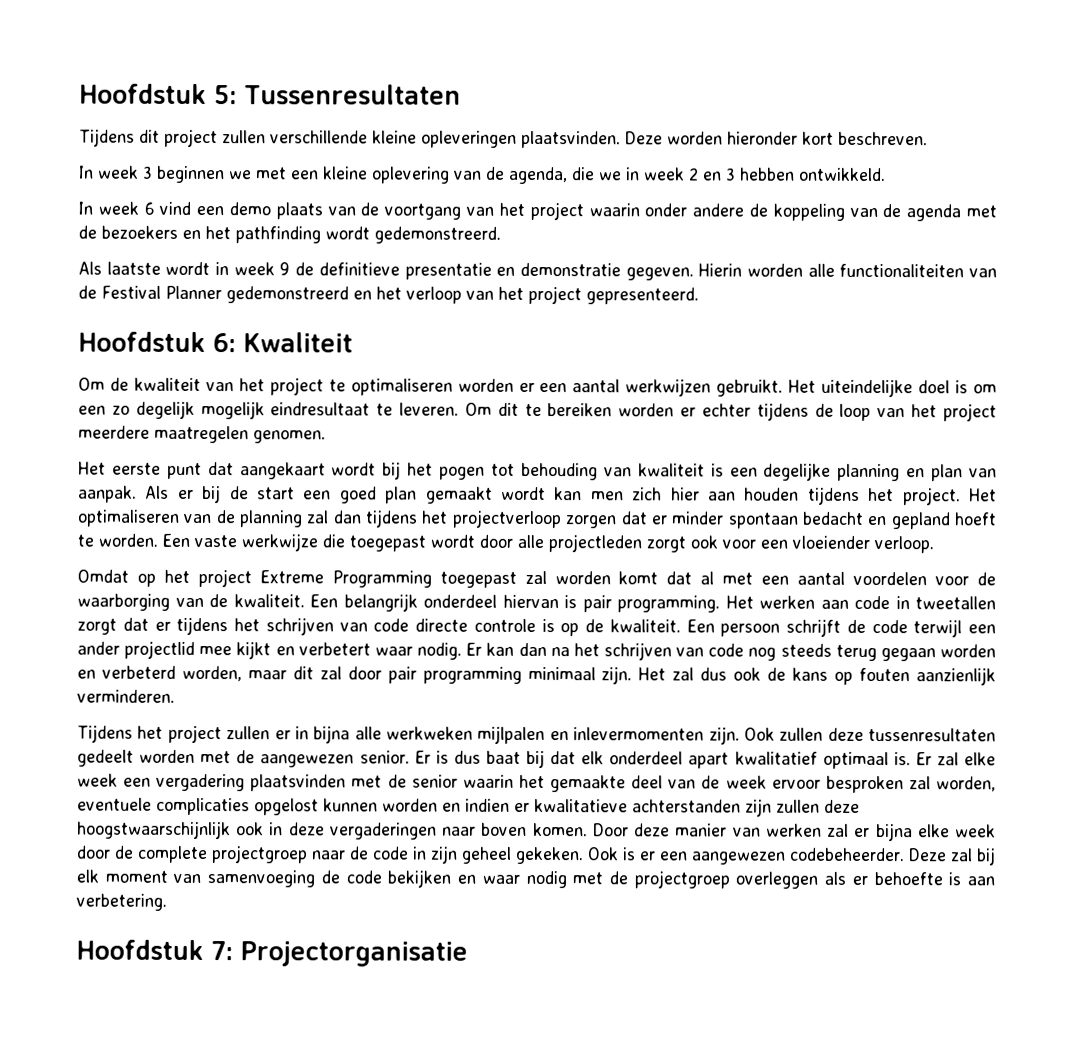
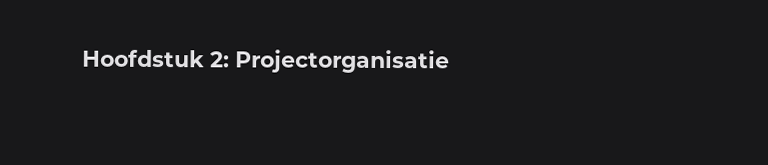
[79,83,461,105] [79,128,928,149] [79,165,886,185] [78,201,998,222] [78,225,501,244] [78,261,997,281] [78,285,699,305] [78,331,353,353] [78,377,998,398] [78,400,998,422] [78,425,326,444] [78,461,998,482] [78,485,997,506] [77,509,998,530] [77,533,934,554] [77,568,997,588] [77,593,996,613] [77,616,996,638] [77,640,996,662] [77,665,996,686] [77,689,175,703] [77,724,996,745] [77,749,997,770] [77,773,997,794] [77,797,860,817] [77,820,997,842] [76,845,996,866] [76,869,995,889] [76,893,167,911] [76,939,233,961] Hoofdstuk 5: Tussenresultaten // Tijdens dit project zullen verschillende kleine opleveringen plaatsvinden. Deze worden hieronder kort beschreven. // In week 3 beginnen we met een kleine oplevering van de agenda, die we in week 2 en 3 hebben ontwikkeld. // In week 6 vind een demo plaats van de voortgang van het project waarin onder andere de koppeling van de agenda met de bezoekers en het pathfinding wordt gedemonstreerd. // Als laatste wordt in week 9 de definitieve presentatie en demonstratie gegeven. Hierin worden alle functionaliteiten van de Festival Planner gedemonstreerd en het verloop van het project gepresenteerd. // Hoofdstuk 6: Kwaliteit // Om de kwaliteit van het project te optimaliseren worden er een aantal werkwijzen gebruikt. Het uiteindelijke doel is om een zo degelijk mogelijk eindresultaat te leveren. Om dit te bereiken worden er echter tijdens de loop van het project meerdere maatregelen genomen. // Het eerste punt dat aangekaart wordt bij het pogen tot behouding van kwaliteit is een degelijke planning en plan van aanpak. Als er bij de start een goed plan gemaakt wordt kan men zich hier aan houden tijdens het project. Het optimaliseren van de planning zal dan tijdens het projectverloop zorgen dat er minder spontaan bedacht en gepland hoeft te worden. Een vaste werkwijze die toegepast wordt door alle projectleden zorgt ook voor een vloeiender verloop. // Omdat op het project Extreme Programming toegepast zal worden komt dat al met een aantal voordelen voor de waarborging van de kwaliteit. Een belangrijk onderdeel hiervan is pair programming. Het werken aan code in tweetallen zorgt dat er tijdens het schrijven van code directe controle is op de kwaliteit. Een persoon schrijft de code terwijl een ander projectlid mee kijkt en verbetert waar nodig. Er kan dan na het schrijven van code nog steeds terug gegaan worden en verbeterd worden, maar dit zal door pair programming minimaal zijn. Het zal dus ook de kans op fouten aanzienlijk verminderen. // Tijdens het project zullen er in bijna alle werkweken mijlpalen en inlevermomenten zijn. Ook zullen deze tussenresultaten gedeelt worden met de aangewezen senior. Er is dus baat bij dat elk onderdeel apart kwalitatief optimaal is. Er zal elke week een vergadering plaatsvinden met de senior waarin het gemaakte deel van de week ervoor besproken zal worden, eventuele complicaties opgelost kunnen worden en indien er kwalitatieve achterstanden zijn zullen deze hoogstwaarschijnlijk ook in deze vergaderingen naar boven komen. Door deze manier van werken zal er bijna elke week door de complete projectgroep naar de code in zijn geheel gekeken. Ook is er een aangewezen codebeheerder. Deze zal bij elk moment van samenvoeging de code bekijken en waar nodig met de projectgroep overleggen als er behoefte is aan verbetering. // Hoofdstuk 7: -> [82,49,230,68] Hoofdstuk 2:

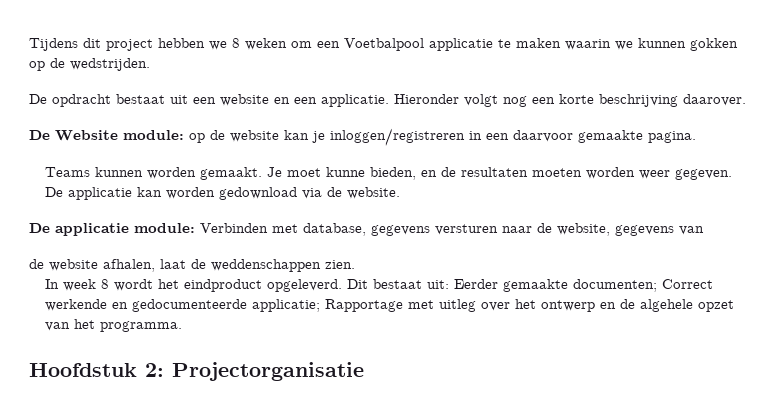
(82, 58) none -> [29,38,738,51] [29,58,150,71] [29,94,746,107] [29,128,696,146] [45,167,733,180] [45,187,401,200] [29,223,704,236] [29,259,355,272] [45,279,714,292] [45,299,735,312] [45,319,183,332] Tijdens dit project hebben we 8 weken om een Voetbalpool applicatie te maken waarin we kunnen gokken op de wedstrijden. // De opdracht bestaat uit een website en een applicatie. Hieronder volgt nog een korte beschrijving daarover. // De Website module: op de website kan je inloggen/registreren in een daarvoor gemaakte pagina. // Teams kunnen worden gemaakt. Je moet kunne bieden, en de resultaten moeten worden weer gegeven. De applicatie kan worden gedownload via de website. // De applicatie module: Verbinden met database, gegevens versturen naar de website, gegevens van // de website afhalen, laat de weddenschappen zien. // In week 8 wordt het eindproduct opgeleverd. Dit bestaat uit: Eerder gemaakte documenten; Correct werkende en gedocumenteerde applicatie; Rapportage met uitleg over het ontwerp en de algehele opzet van het programma. //

